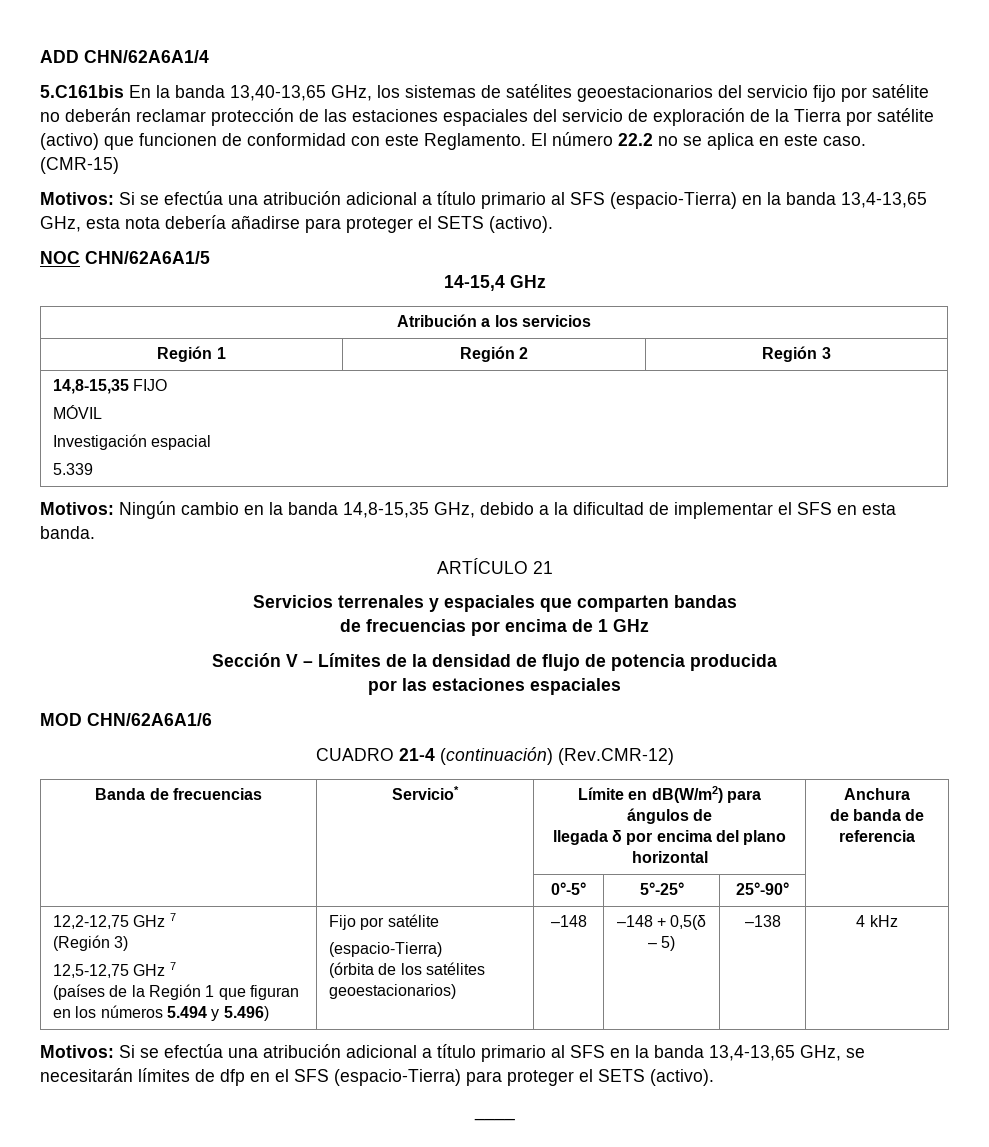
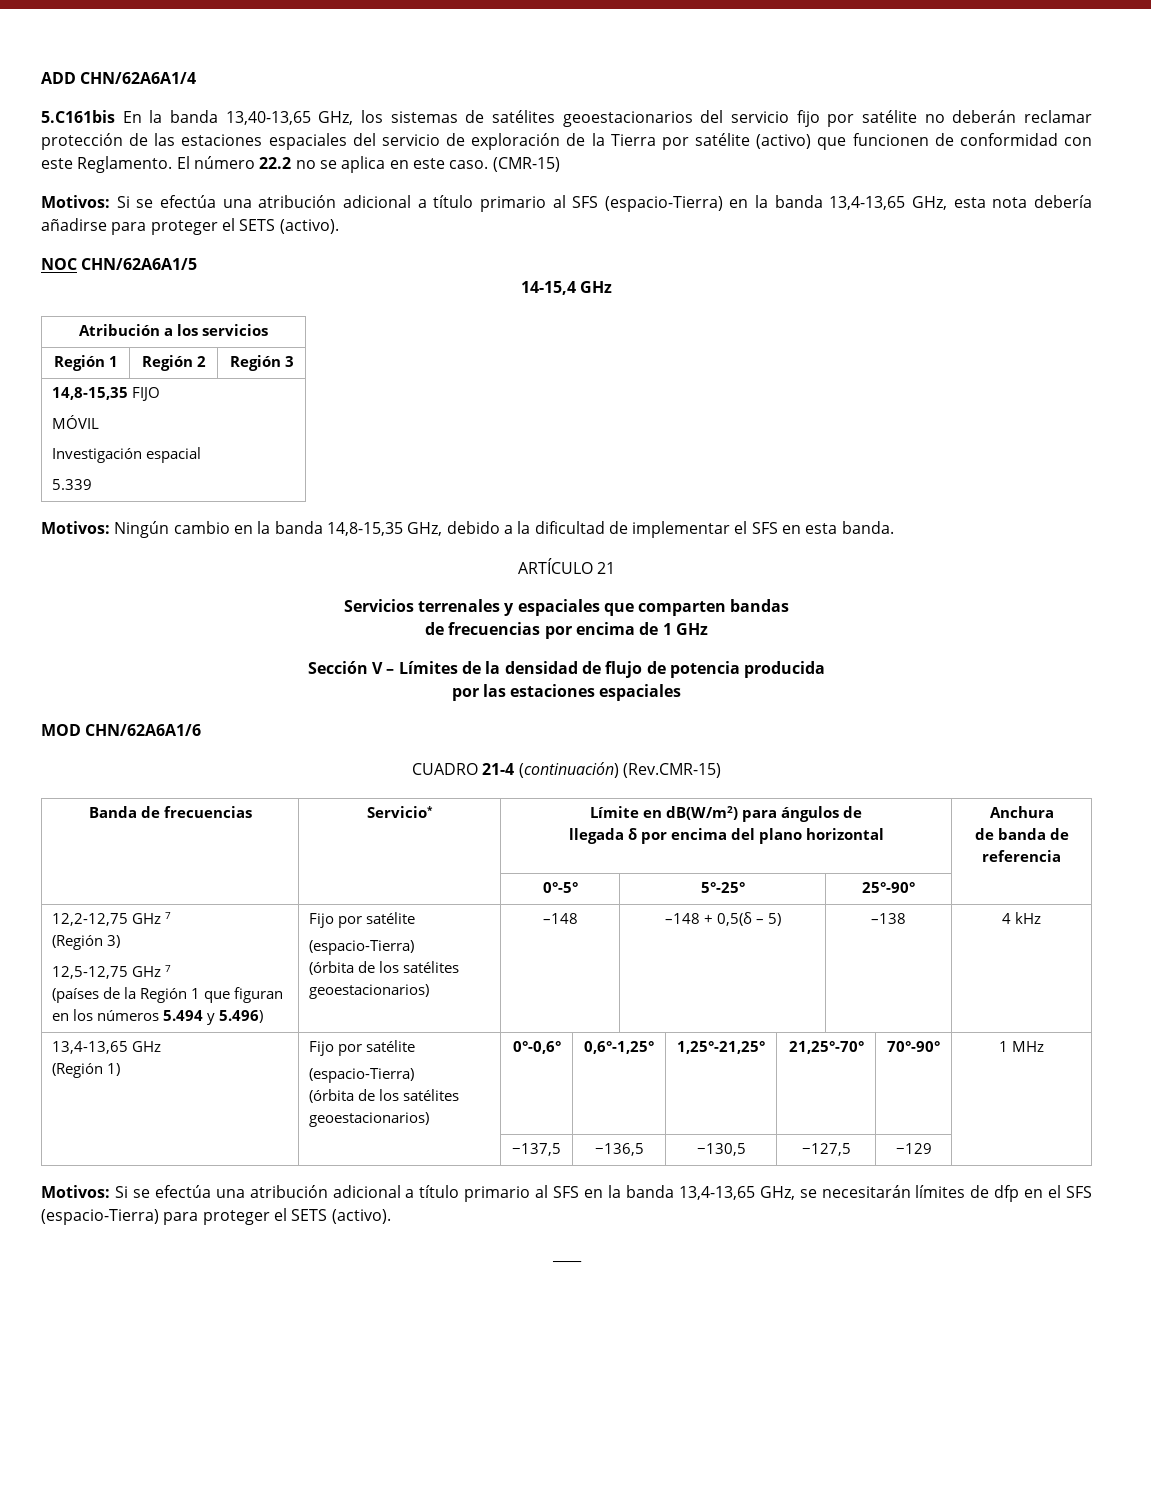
[557,748,674,765] (Rev.CMR-12) -> [622,763,721,778] (Rev.CMR-15)
(898, 921) none -> [52,1041,162,1054] [52,1063,121,1078] [309,1040,416,1056] [309,1068,415,1083] [309,1089,460,1103] [309,1112,430,1127] [512,1041,561,1054] [584,1041,654,1054] [677,1041,765,1054] [788,1041,864,1054] [887,1041,940,1052] [999,1041,1044,1052] [512,1143,561,1156] [594,1143,644,1156] [696,1143,746,1156] [801,1143,851,1156] [895,1143,932,1154] // 13,4-13,65 GHz // (Región 1) | Fijo por satélite // (espacio-Tierra) // (órbita de los satélites geoestacionarios) | 0°-0,6° | 0,6°-1,25° | 1,25°-21,25° | 21,25°-70° | 70°-90° | 1 MHz // | | −137,5 | −136,5 | −130,5 | −127,5 | −129 |

